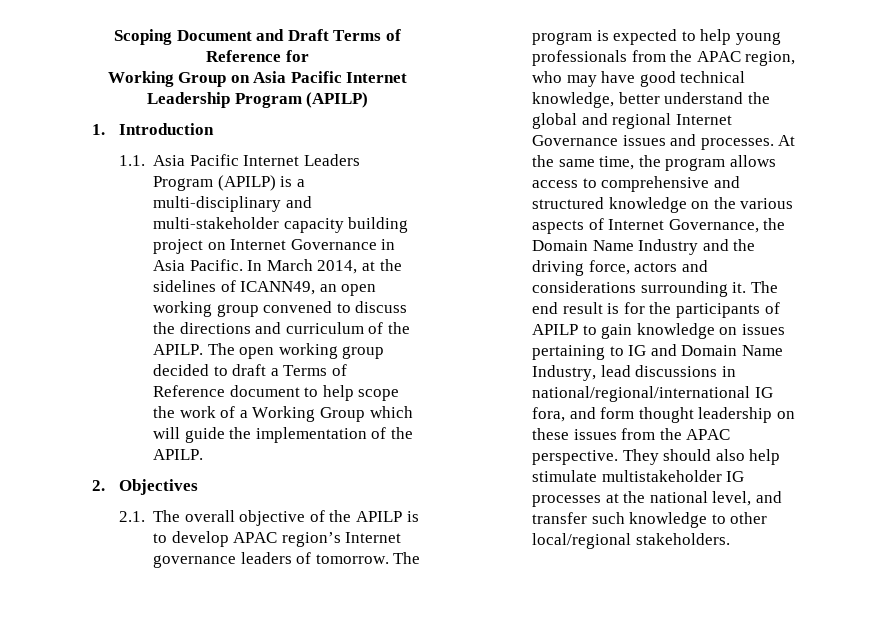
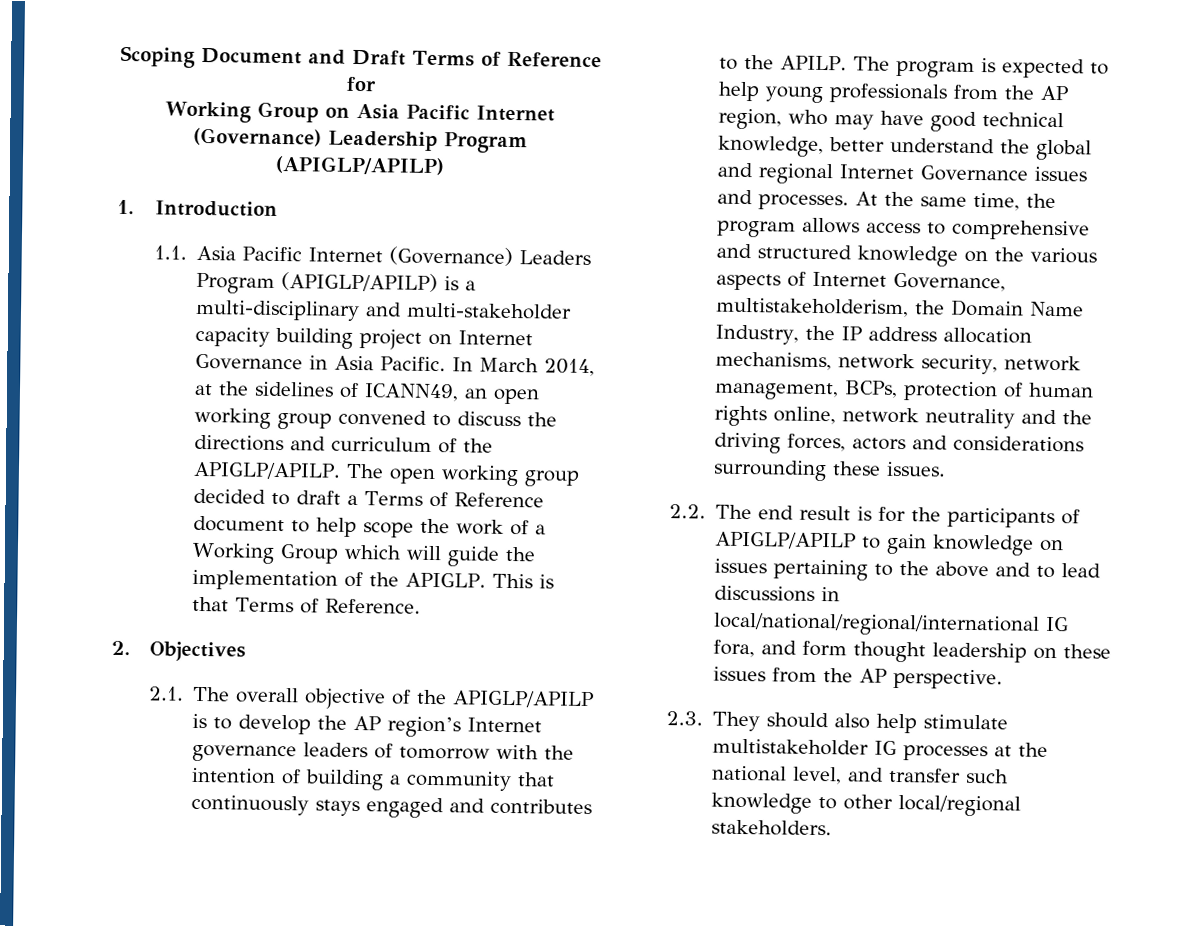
(408, 77) none -> [192,127,322,147] (Governance)
[306,92,369,108] (APILP) -> [274,155,445,176] (APIGLP/APILP)
(300, 160) none -> [388,246,513,267] (Governance)
[217,175,276,191] (APILP) -> [280,272,438,293] (APIGLP/APILP)
[153,344,204,355] APILP. -> [192,461,341,480] APIGLP/APILP.
[153,449,204,460] APILP. -> [404,572,554,589] [191,596,421,614] APIGLP. This is that Terms of Reference.
[355,511,402,522] APILP -> [451,690,594,709] APIGLP/APILP
[233,532,278,543] APAC -> [316,715,381,731] the AP
[315,554,389,564] tomorrow. -> [398,744,574,760] [190,767,555,792] [190,794,592,819] [718,54,847,71] tomorrow with the intention of building a community that continuously stays engaged and contributes to the APILP.
[696,51,741,62] APAC -> [1039,85,1069,101] AP
(759, 226) none -> [715,297,909,318] multistakeholderism,
[638,239,699,255] Industry -> [714,324,1032,345] [714,351,1081,375] [713,380,1094,402] [713,405,1015,429] Industry, the IP address allocation mechanisms, network security, network management, BCPs, protection of human rights online, network neutrality
[588,260,630,275] force, -> [786,433,846,452] forces,
[732,282,747,293] it. -> [831,461,946,477] [668,504,706,519] these issues. // 2.2.
[532,324,579,335] APILP -> [714,531,856,550] APIGLP/APILP
[628,344,783,356] [532,365,597,381] IG and Domain Name Industry, -> [898,561,1055,579] the above and to
[532,386,751,402] national/regional/international -> [712,612,1040,637] local/national/regional/international
[686,429,731,440] APAC -> [858,668,887,683] AP
(619, 457) none -> [665,711,703,726] // 2.3.

